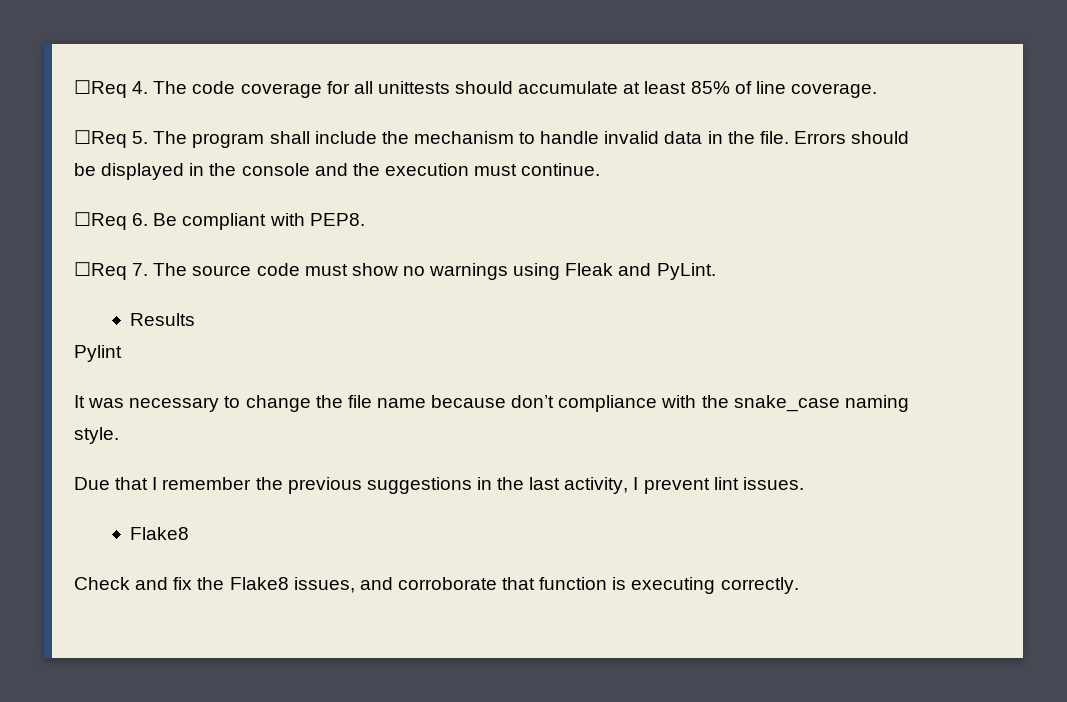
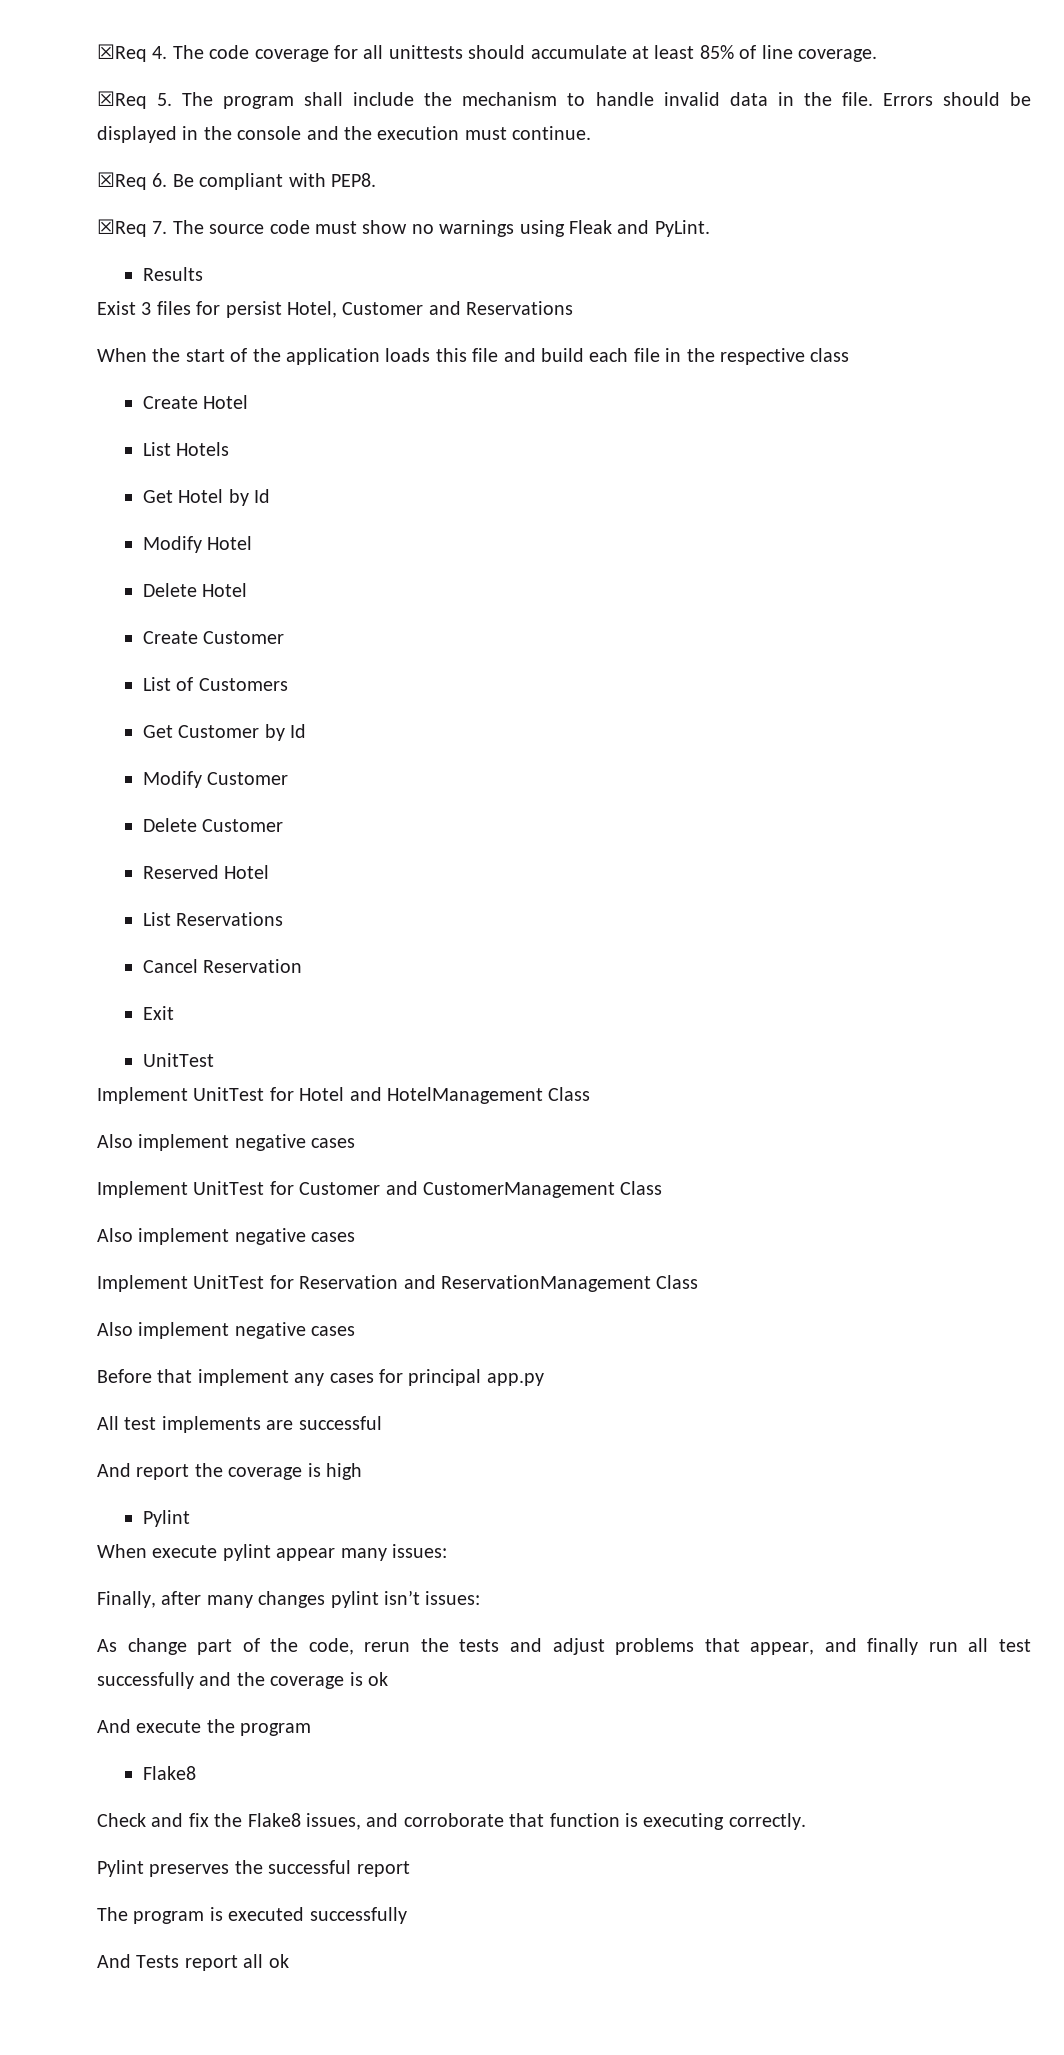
[74,80,127,98] ☐Req -> [97,44,147,62] ☒Req
[74,130,127,148] ☐Req -> [97,91,147,109] ☒Req
[74,212,127,230] ☐Req -> [97,172,147,190] ☒Req
[74,262,127,280] ☐Req -> [97,219,147,237] ☒Req
[74,345,122,362] [74,395,909,412] [74,427,119,444] [74,477,804,494] Pylint // It was necessary to change the file name because don’t compliance with the snake_case naming style. // Due that I remember the previous suggestions in the last activity, I prevent lint issues. -> [97,301,574,318] [97,348,850,365] [142,395,249,409] [142,442,230,456] [142,489,271,506] [142,536,253,553] [142,583,248,597] [142,631,285,644] [142,677,288,691] [142,724,307,741] [142,771,289,788] [142,818,284,832] [142,865,270,879] [142,912,284,926] [142,959,303,973] [142,1006,174,1020] [142,1053,214,1067] [97,1087,591,1104] [97,1134,356,1151] [97,1181,663,1198] [97,1228,356,1245] [97,1275,699,1292] [97,1322,356,1339] [97,1369,544,1386] [97,1416,382,1433] [97,1463,362,1480] [142,1510,190,1527] [97,1544,447,1561] [97,1590,481,1608] [97,1638,1031,1655] [97,1672,388,1689] [97,1719,312,1736] Exist 3 files for persist Hotel, Customer and Reservations // When the start of the application loads this file and build each file in the respective class // Create Hotel // List Hotels // Get Hotel by Id // Modify Hotel // Delete Hotel // Create Customer // List of Customers // Get Customer by Id // Modify Customer // Delete Customer // Reserved Hotel // List Reservations // Cancel Reservation // Exit // UnitTest // Implement UnitTest for Hotel and HotelManagement Class // Also implement negative cases // Implement UnitTest for Customer and CustomerManagement Class // Also implement negative cases // Implement UnitTest for Reservation and ReservationManagement Class // Also implement negative cases // Before that implement any cases for principal app.py // All test implements are successful // And report the coverage is high // Pylint // When execute pylint appear many issues: // Finally, after many changes pylint isn’t issues: // As change part of the code, rerun the tests and adjust problems that appear, and finally run all test successfully and the coverage is ok // And execute the program
(799, 585) none -> [97,1860,410,1877] [97,1907,407,1924] [97,1954,289,1971] // Pylint preserves the successful report // The program is executed successfully // And Tests report all ok

